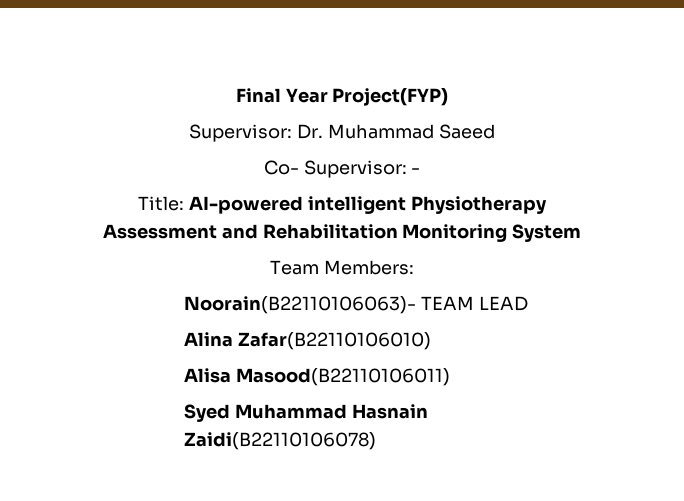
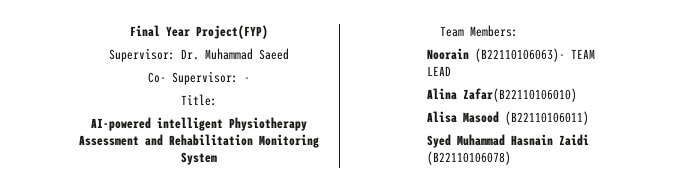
(185, 203) none -> (217, 100) //
[184,296,417,314] Noorain(B22110106063)- -> [426,48,565,62] Noorain (B22110106063)-
[235,368,450,386] Masood(B22110106011) -> [462,111,589,125] Masood (B22110106011)
[184,432,377,450] Zaidi(B22110106078) -> [558,134,589,146] [426,151,511,165] Zaidi (B22110106078)

